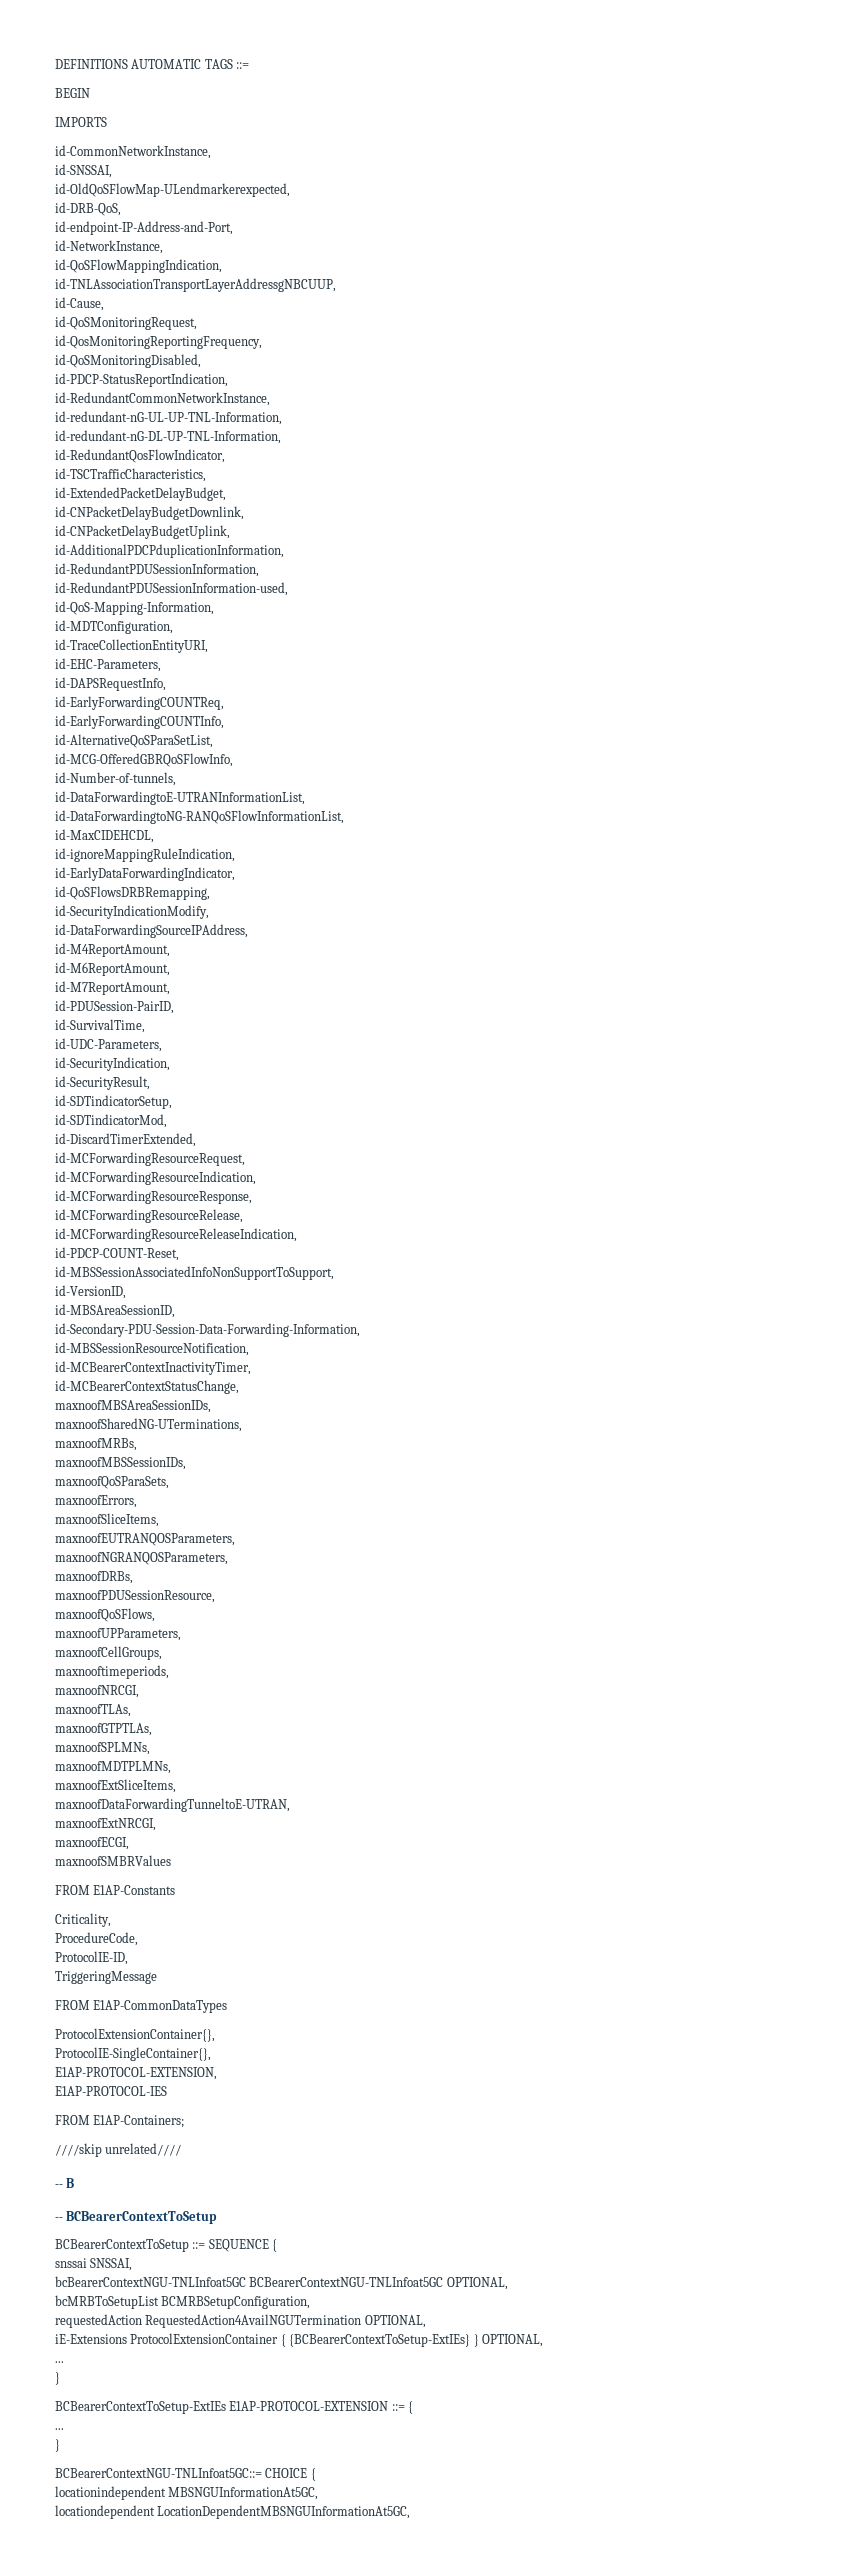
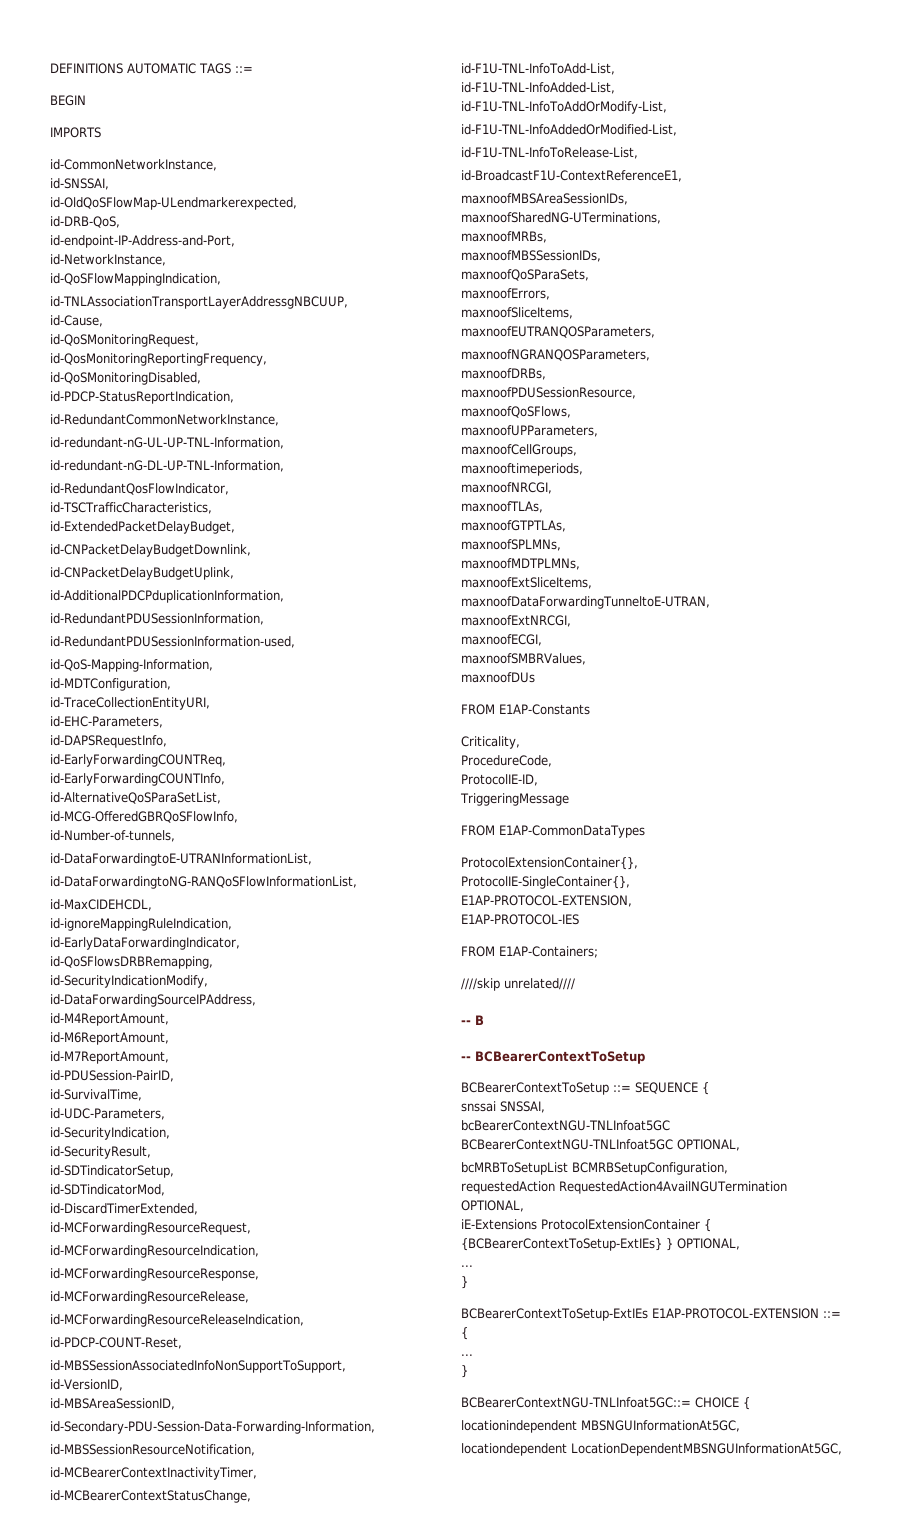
(239, 1387) none -> [461,63,615,75] [461,82,615,94] [461,101,667,114] [461,124,677,136] [461,147,638,159] [461,170,682,182] // id-F1U-TNL-InfoToAdd-List, // id-F1U-TNL-InfoAdded-List, // id-F1U-TNL-InfoToAddOrModify-List, // id-F1U-TNL-InfoAddedOrModified-List, // id-F1U-TNL-InfoToRelease-List, // id-BroadcastF1U-ContextReferenceE1,
[55,1855,171,1866] maxnoofSMBRValues -> [461,653,586,665] [461,672,535,683] maxnoofSMBRValues, // maxnoofDUs

